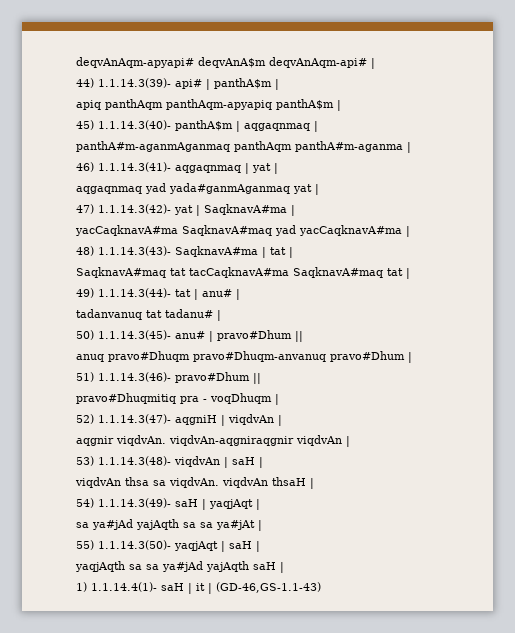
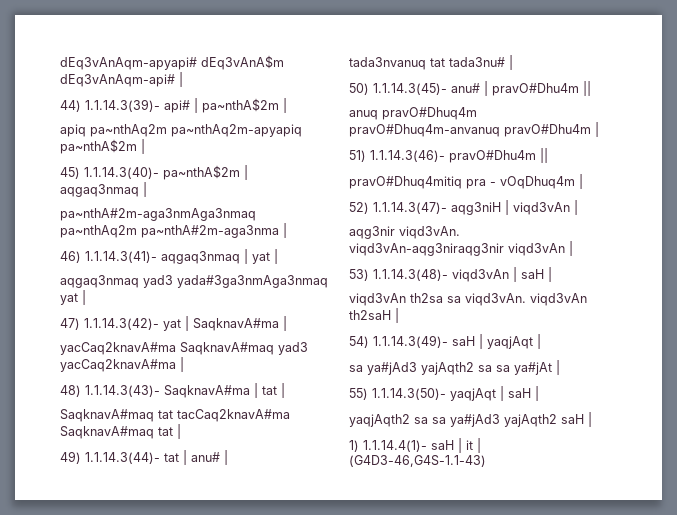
[76,57,367,68] deqvAnAqm-apyapi# deqvAnA$m deqvAnAqm-api# -> [60,55,284,70] [60,74,175,87] dEq3vAnAqm-apyapi# dEq3vAnA$m dEq3vAnAqm-api#
[214,78,272,89] panthA$m -> [202,98,279,113] pa~nthA$2m
[105,99,334,110] panthAqm panthAqm-apyapiq panthA$m -> [90,124,302,137] [60,139,137,154] pa~nthAq2m pa~nthAq2m-apyapiq pa~nthA$2m
[175,120,318,132] [76,141,403,152] panthA$m | aqgaqnmaq | // panthA#m-aganmAganmaq panthAqm panthA#m-aganma -> [163,165,248,180] [60,182,147,197] [60,208,256,221] [60,225,279,238] pa~nthA$2m | aqgaq3nmaq | // pa~nthA#2m-aga3nmAga3nmaq pa~nthAq2m pa~nthA#2m-aga3nma
[175,165,241,173] aqgaqnmaq -> [161,251,240,264] aqgaq3nmaq
[76,183,290,194] aqgaqnmaq yad yada#ganmAganmaq -> [60,275,328,288] aqgaq3nmaq yad3 yada#3ga3nmAga3nmaq
[75,225,402,236] yacCaqknavA#ma SaqknavA#maq yad yacCaqknavA#ma -> [60,342,308,355] [60,359,176,372] yacCaq2knavA#ma SaqknavA#maq yad3 yacCaq2knavA#ma
[189,267,289,278] tacCaqknavA#ma -> [177,409,290,422] tacCaq2knavA#ma
[76,309,213,320] tadanvanuq tat tadanu# -> [349,57,505,70] tada3nvanuq tat tada3nu#
[217,330,292,341] pravo#Dhum -> [492,83,579,96] pravO#Dhu4m
[108,351,405,362] pravo#Dhuqm pravo#Dhuqm-anvanuq pravo#Dhum -> [382,107,477,120] [349,124,591,137] pravO#Dhuq4m pravO#Dhuq4m-anvanuq pravO#Dhu4m
[175,372,261,384] [76,393,176,404] pravo#Dhum || // pravo#Dhuqmitiq -> [449,148,548,163] [349,176,462,189] pravO#Dhu4m || // pravO#Dhuq4mitiq
[210,393,272,404] voqDhuqm -> [500,176,575,189] vOqDhuq4m
[175,414,282,426] [76,435,342,446] aqgniH | viqdvAn | // aqgnir viqdvAn. viqdvAn-aqgniraqgnir viqdvAn -> [451,200,578,215] [349,226,460,239] [349,243,565,256] aqg3niH | viqd3vAn | // aqg3nir viqd3vAn. viqd3vAn-aqg3niraqg3nir viqd3vAn
[174,456,263,468] [75,477,306,488] viqdvAn | saH | // viqdvAn thsa sa viqdvAn. viqdvAn thsaH -> [452,267,552,282] [349,293,587,306] [349,310,391,320] viqd3vAn | saH | // viqd3vAn th2sa sa viqd3vAn. viqd3vAn th2saH
[92,519,179,530] ya#jAd yajAqth -> [367,362,474,375] ya#jAd3 yajAqth2
[75,561,249,572] yaqjAqth sa sa ya#jAd yajAqth -> [349,414,557,427] yaqjAqth2 sa sa ya#jAd3 yajAqth2
[216,582,321,593] (GD-46,GS-1.1-43) -> [349,455,486,467] (G4D3-46,G4S-1.1-43)

